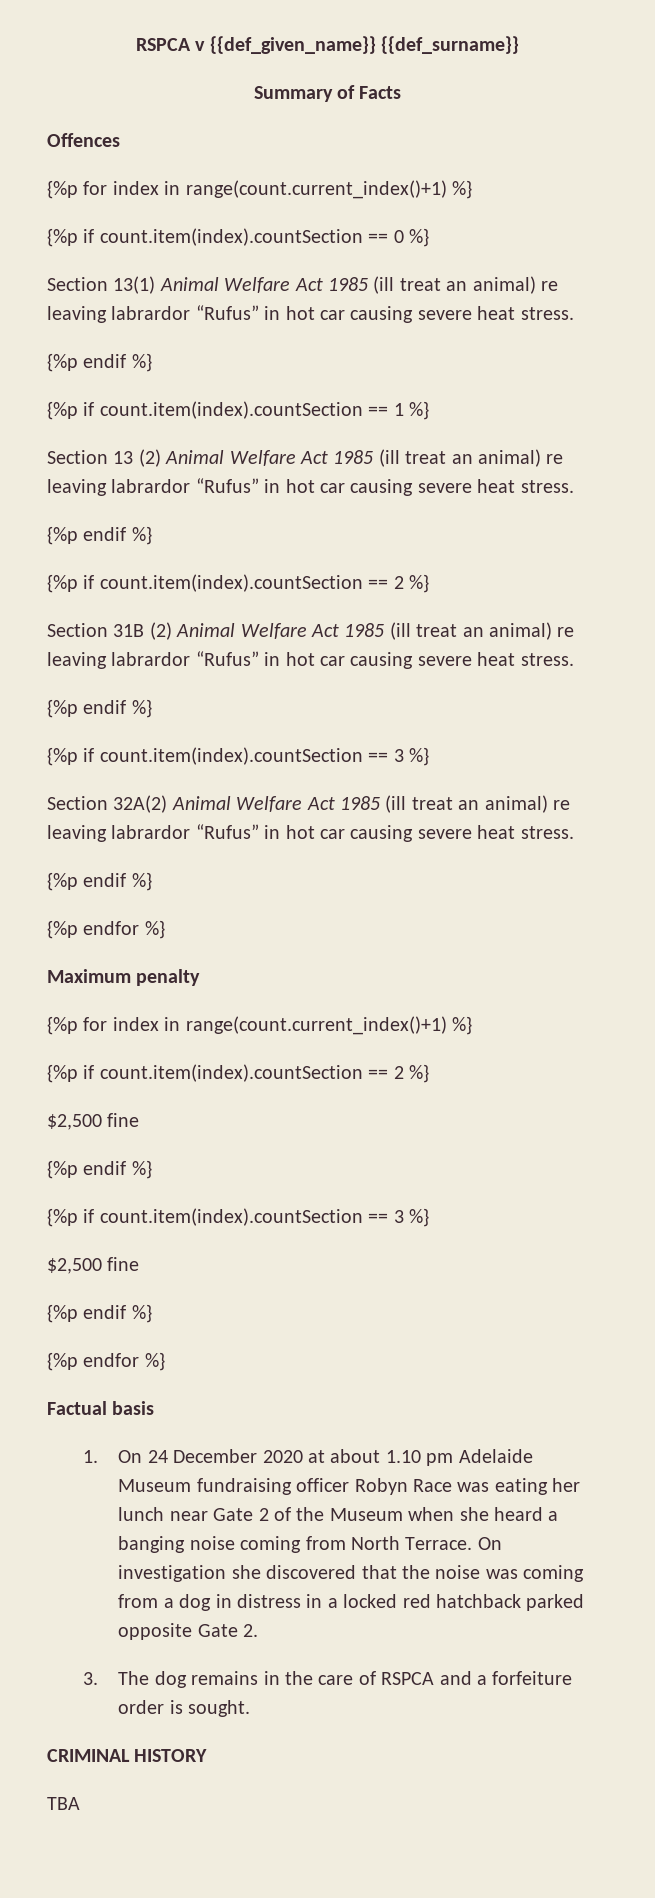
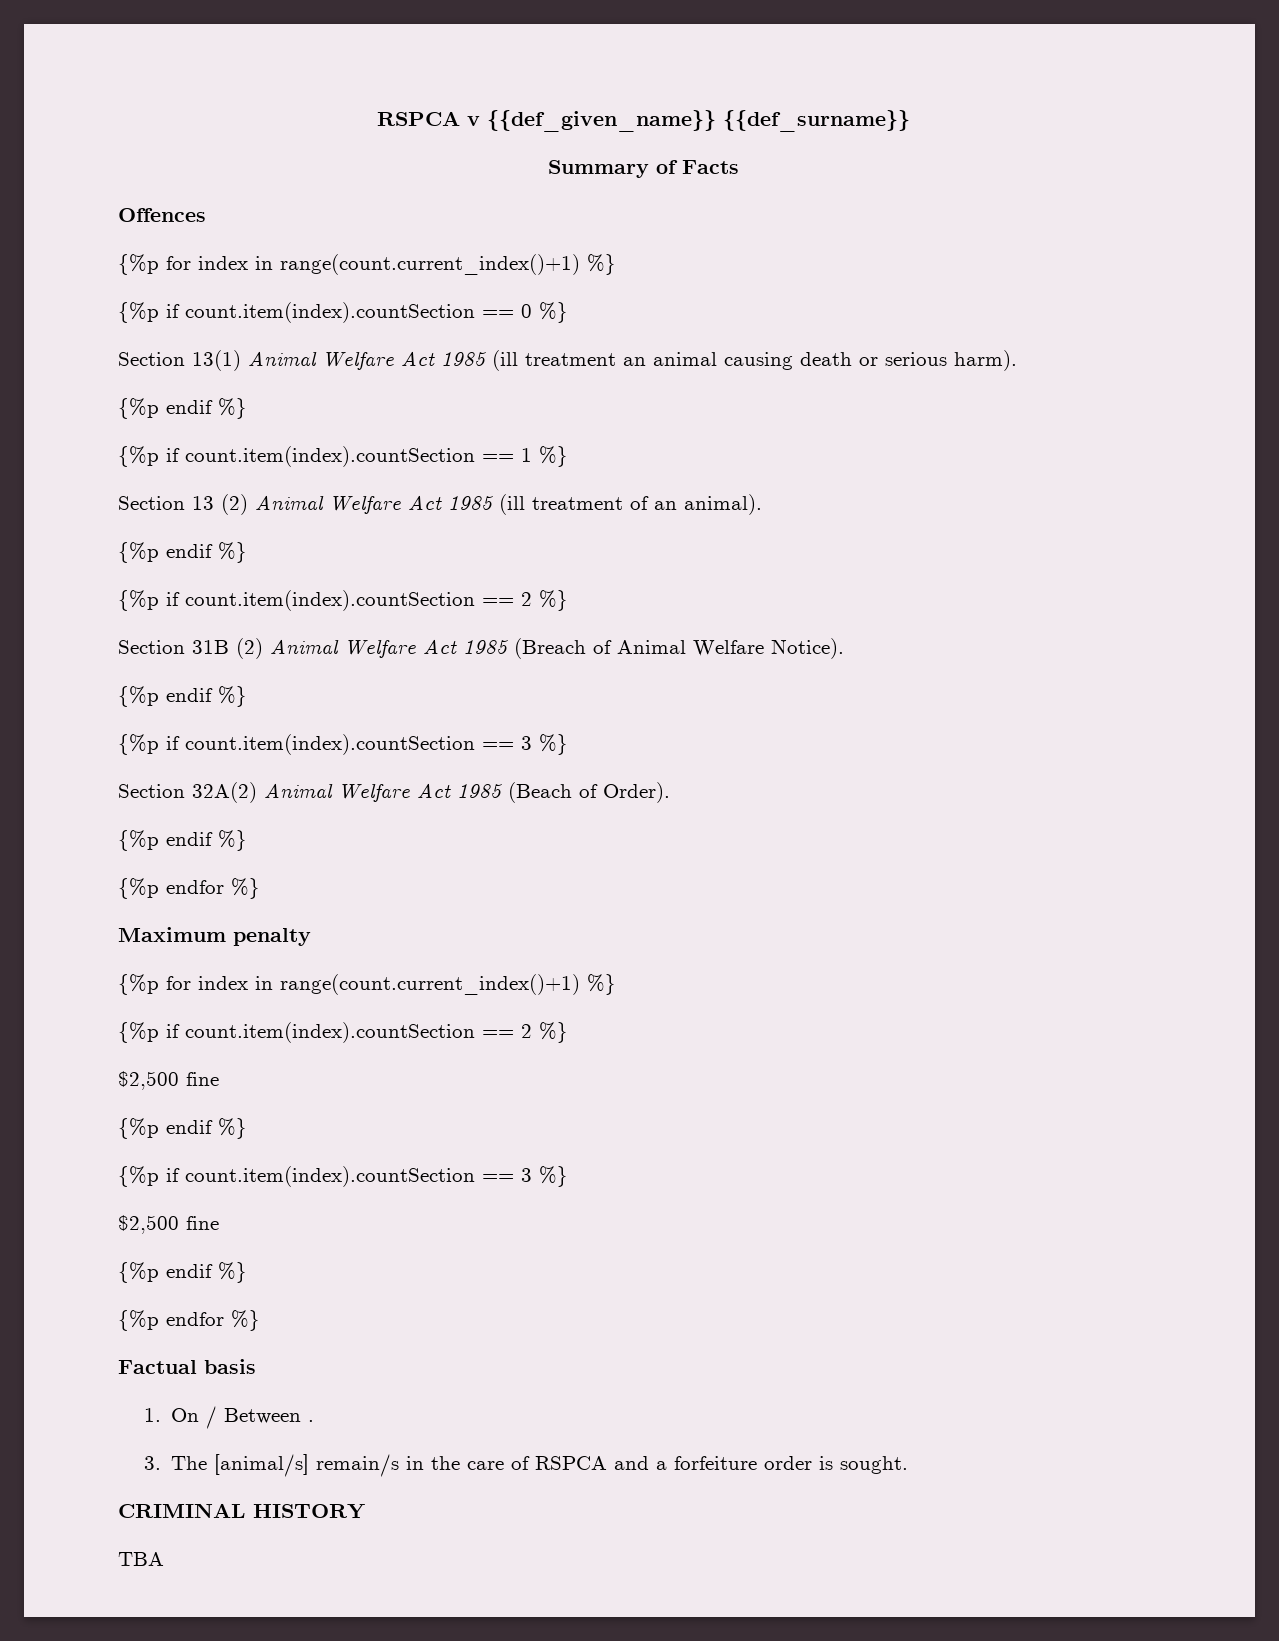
[399,276,558,294] [47,305,574,323] treat an animal) re leaving labrardor “Rufus” in hot car causing severe heat stress. -> [525,350,1017,371] treatment an animal causing death or serious harm).
[405,449,564,467] [47,478,574,496] treat an animal) re leaving labrardor “Rufus” in hot car causing severe heat stress. -> [532,494,762,515] treatment of an animal).
[389,622,575,640] [47,651,574,669] (ill treat an animal) re leaving labrardor “Rufus” in hot car causing severe heat stress. -> [514,638,844,659] (Breach of Animal Welfare Notice).
[385,795,570,813] [47,824,574,842] (ill treat an animal) re leaving labrardor “Rufus” in hot car causing severe heat stress. -> [508,782,670,803] (Beach of Order).
[147,1449,533,1466] [118,1478,581,1495] [118,1507,559,1521] [118,1536,502,1553] [118,1565,585,1582] [118,1594,585,1611] [118,1623,259,1640] 24 December 2020 at about 1.10 pm Adelaide Museum fundraising officer Robyn Race was eating her lunch near Gate 2 of the Museum when she heard a banging noise coming from North Terrace. On investigation she discovered that the noise was coming from a dog in distress in a locked red hatchback parked opposite Gate 2. -> [205,1406,314,1429] / Between .
[154,1671,259,1688] dog remains -> [213,1454,399,1477] [animal/s] remain/s

